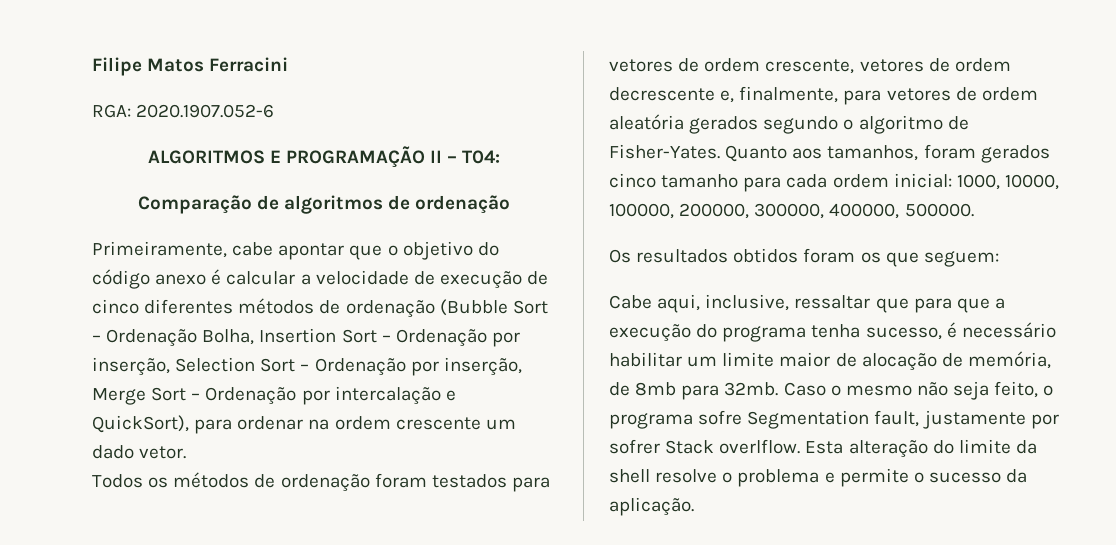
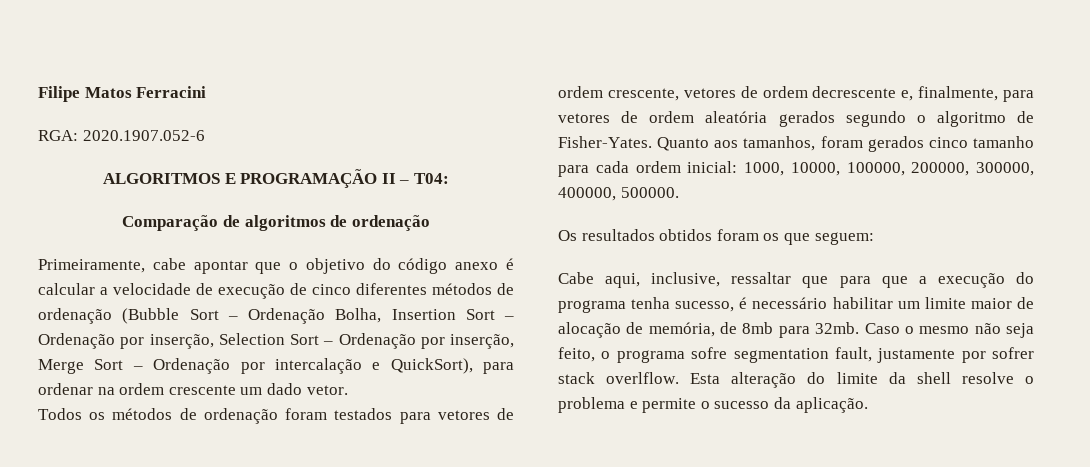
[747,410,870,429] Segmentation -> [733,348,829,363] segmentation
[665,440,715,454] Stack -> [558,372,595,384] stack

